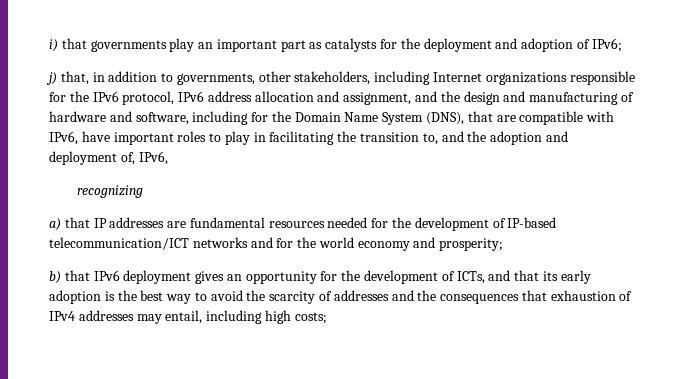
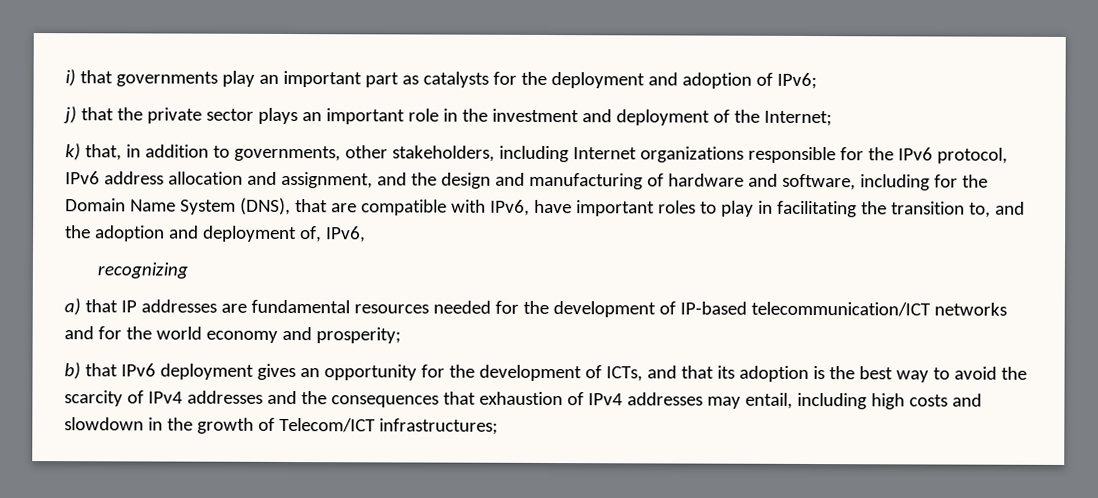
(57, 78) none -> [80,107,832,127] [65,143,81,161] that the private sector plays an important role in the investment and deployment of the Internet; // k)
[560,270,591,284] early -> (735, 372) none
(333, 296) none -> [147,391,183,404] IPv4
[294,312,327,324] costs; -> [908,393,982,407] [64,417,498,435] costs and slowdown in the growth of Telecom/ICT infrastructures;

